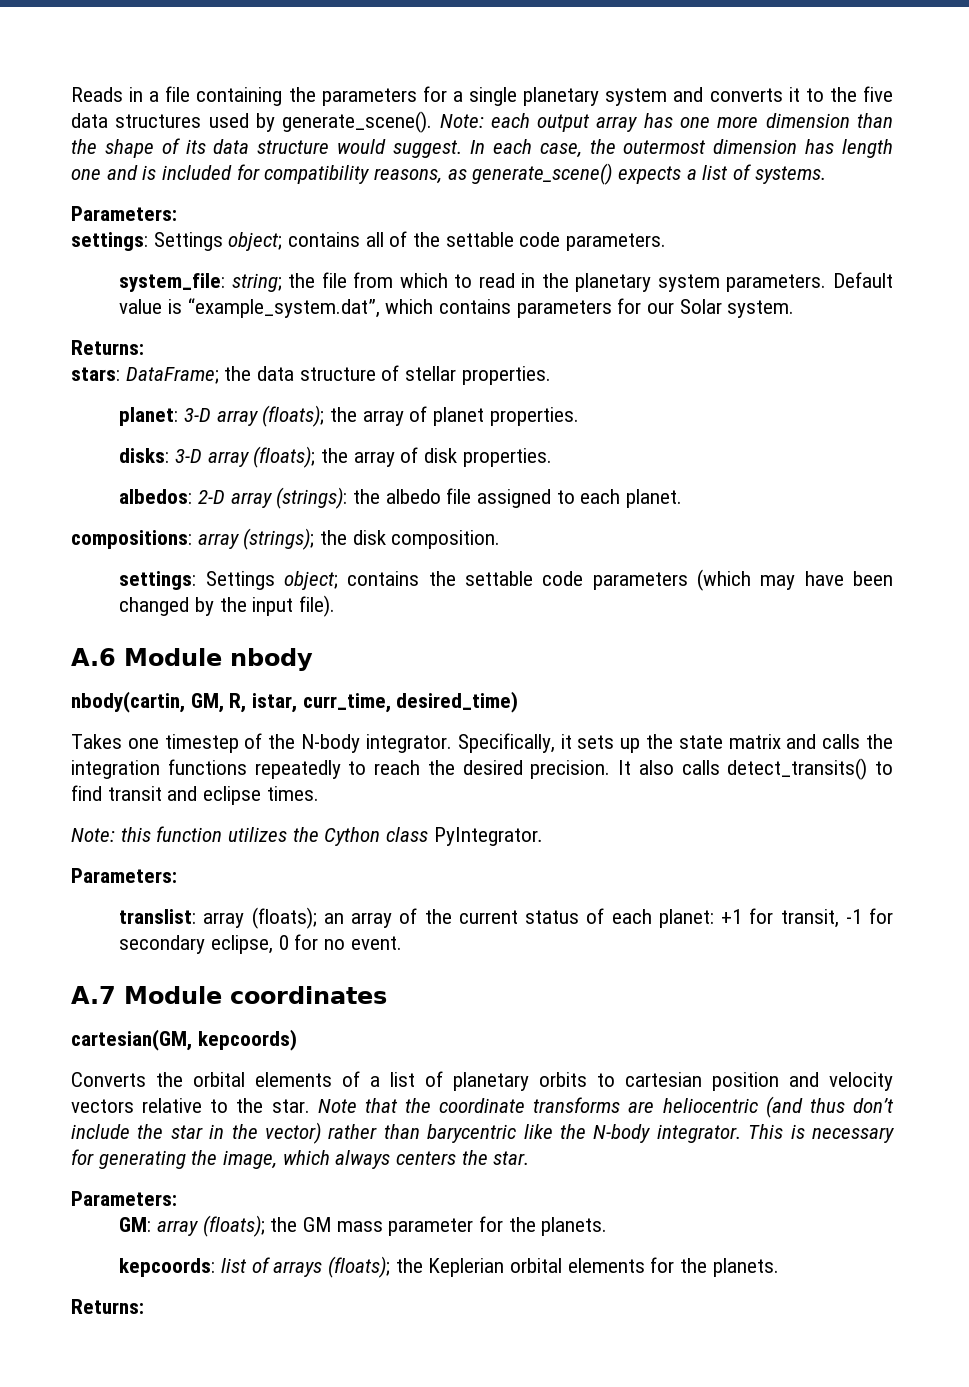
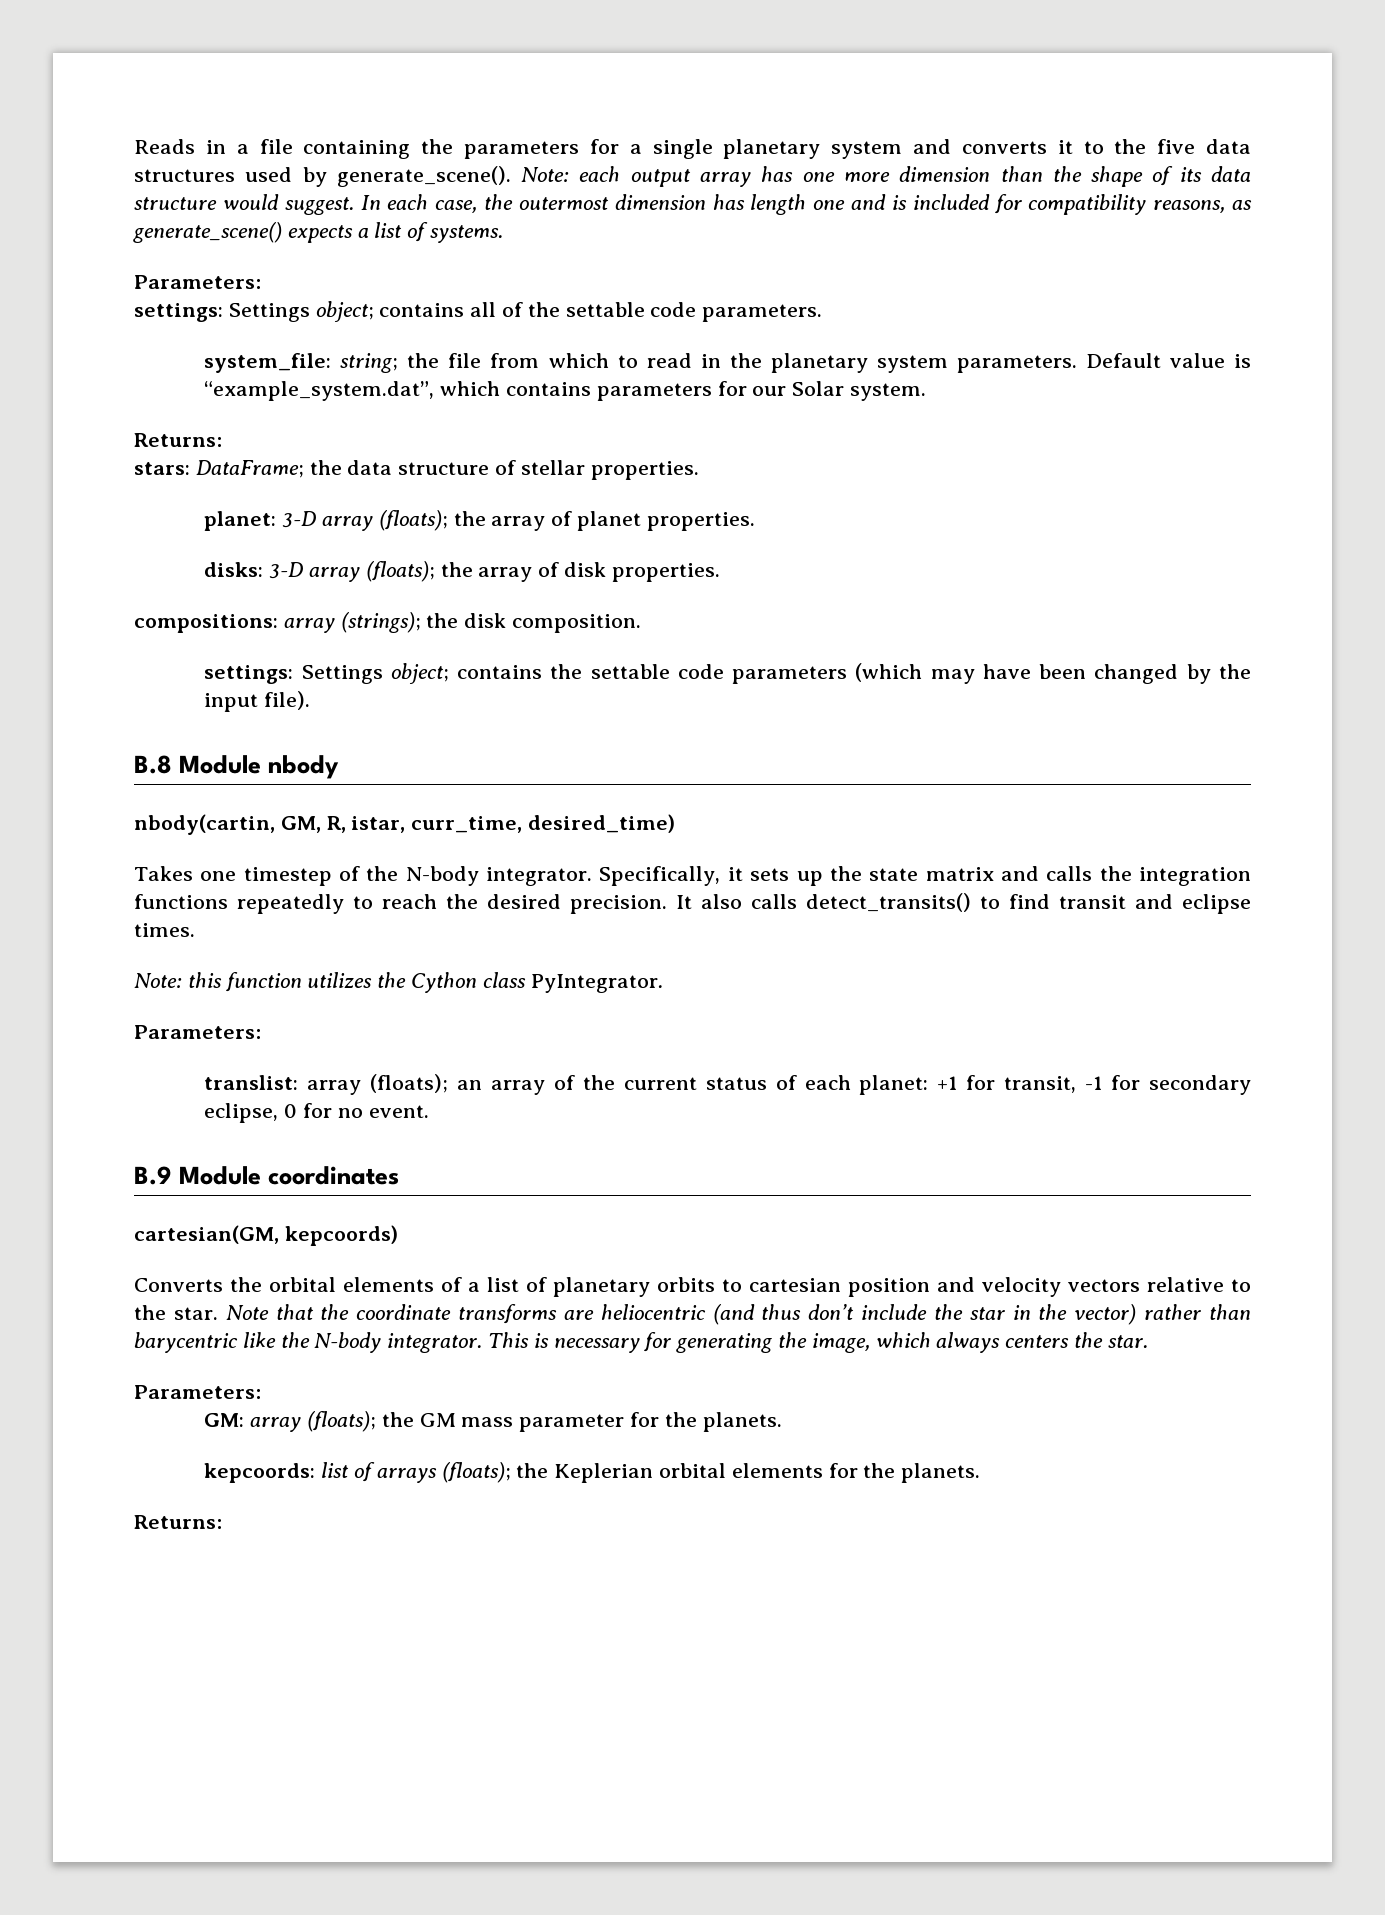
[119,487,682,509] // albedos: 2-D array (strings): the albedo file assigned to each planet. -> (720, 572) none
[71,648,116,666] A.6 -> [134,755,172,774] B.8
[71,986,116,1004] A.7 -> [134,1166,172,1185] B.9

